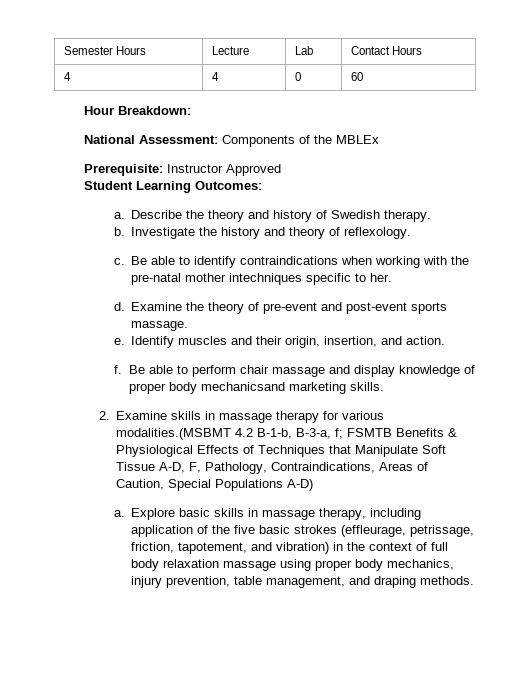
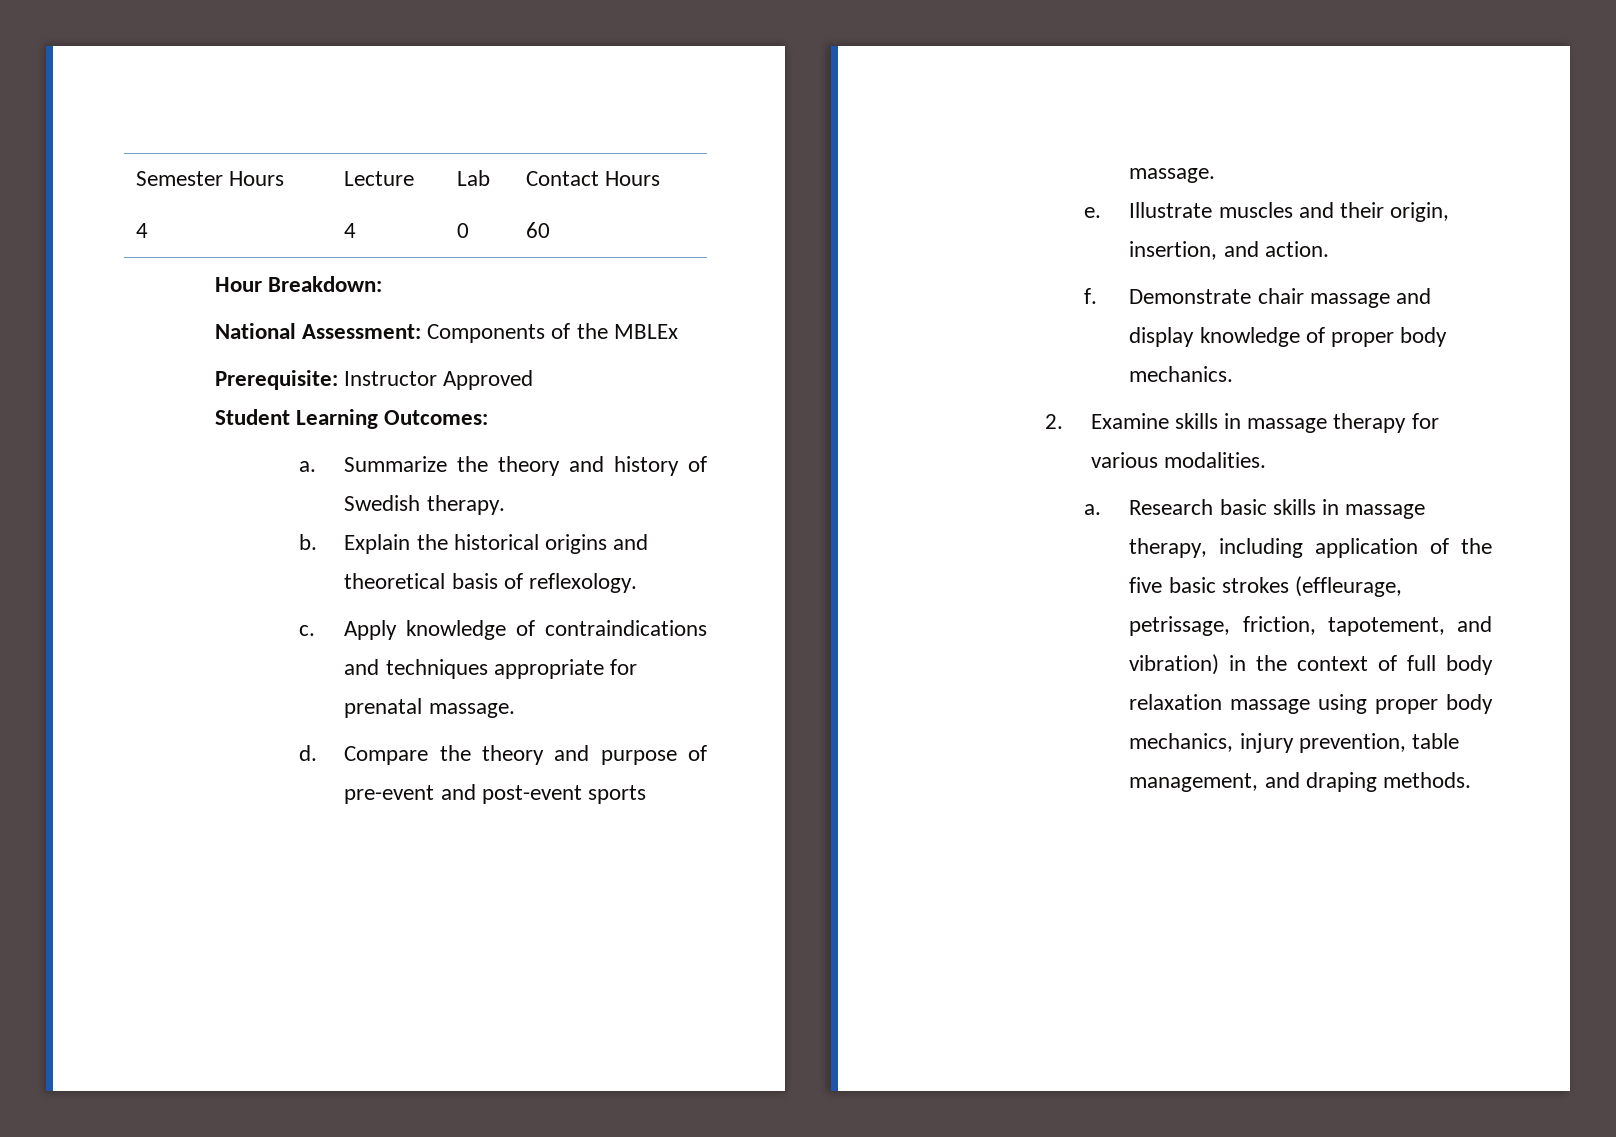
[131,210,183,219] Describe -> [344,456,448,472] Summarize
[131,227,412,239] [113,256,470,268] [131,273,393,285] Investigate the history and theory of reflexology. // c. Be able to identify contraindications when working with the pre-natal mother intechniques specific to her. -> [344,534,649,554] [344,573,637,593] [298,620,707,640] [344,659,637,679] [344,698,515,718] Explain the historical origins and theoretical basis of reflexology. // c. Apply knowledge of contraindications and techniques appropriate for prenatal massage.
[131,302,245,314] Examine the theory -> [344,745,677,765] Compare the theory and purpose
[131,336,175,348] Identify -> [1129,202,1213,218] Illustrate
[128,365,236,377] Be able to perform -> [1129,289,1252,304] Demonstrate
[200,382,384,394] mechanicsand marketing skills. -> [1129,366,1234,382] mechanics.
[116,428,458,440] [116,445,447,457] [116,462,429,474] [116,479,314,491] [113,508,176,520] modalities.(MSBMT 4.2 B-1-b, B-3-a, f; FSMTB Benefits & Physiological Effects of Techniques that Manipulate Soft Tissue A-D, F, Pathology, Contraindications, Areas of Caution, Special Populations A-D) // a. Explore -> [1163,452,1266,468] [1083,499,1214,515] modalities. // a. Research

